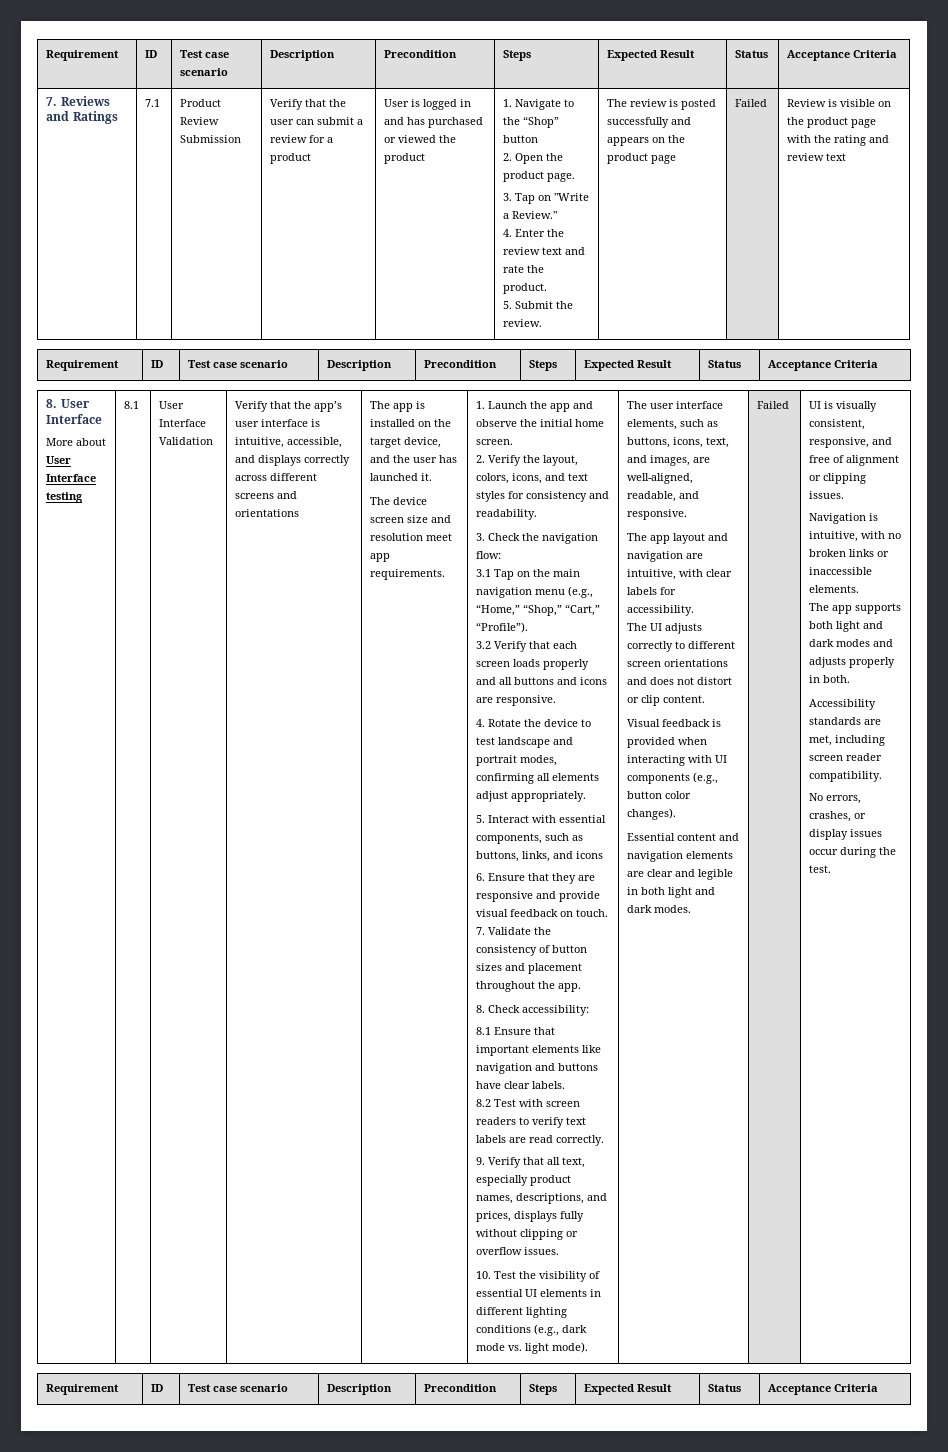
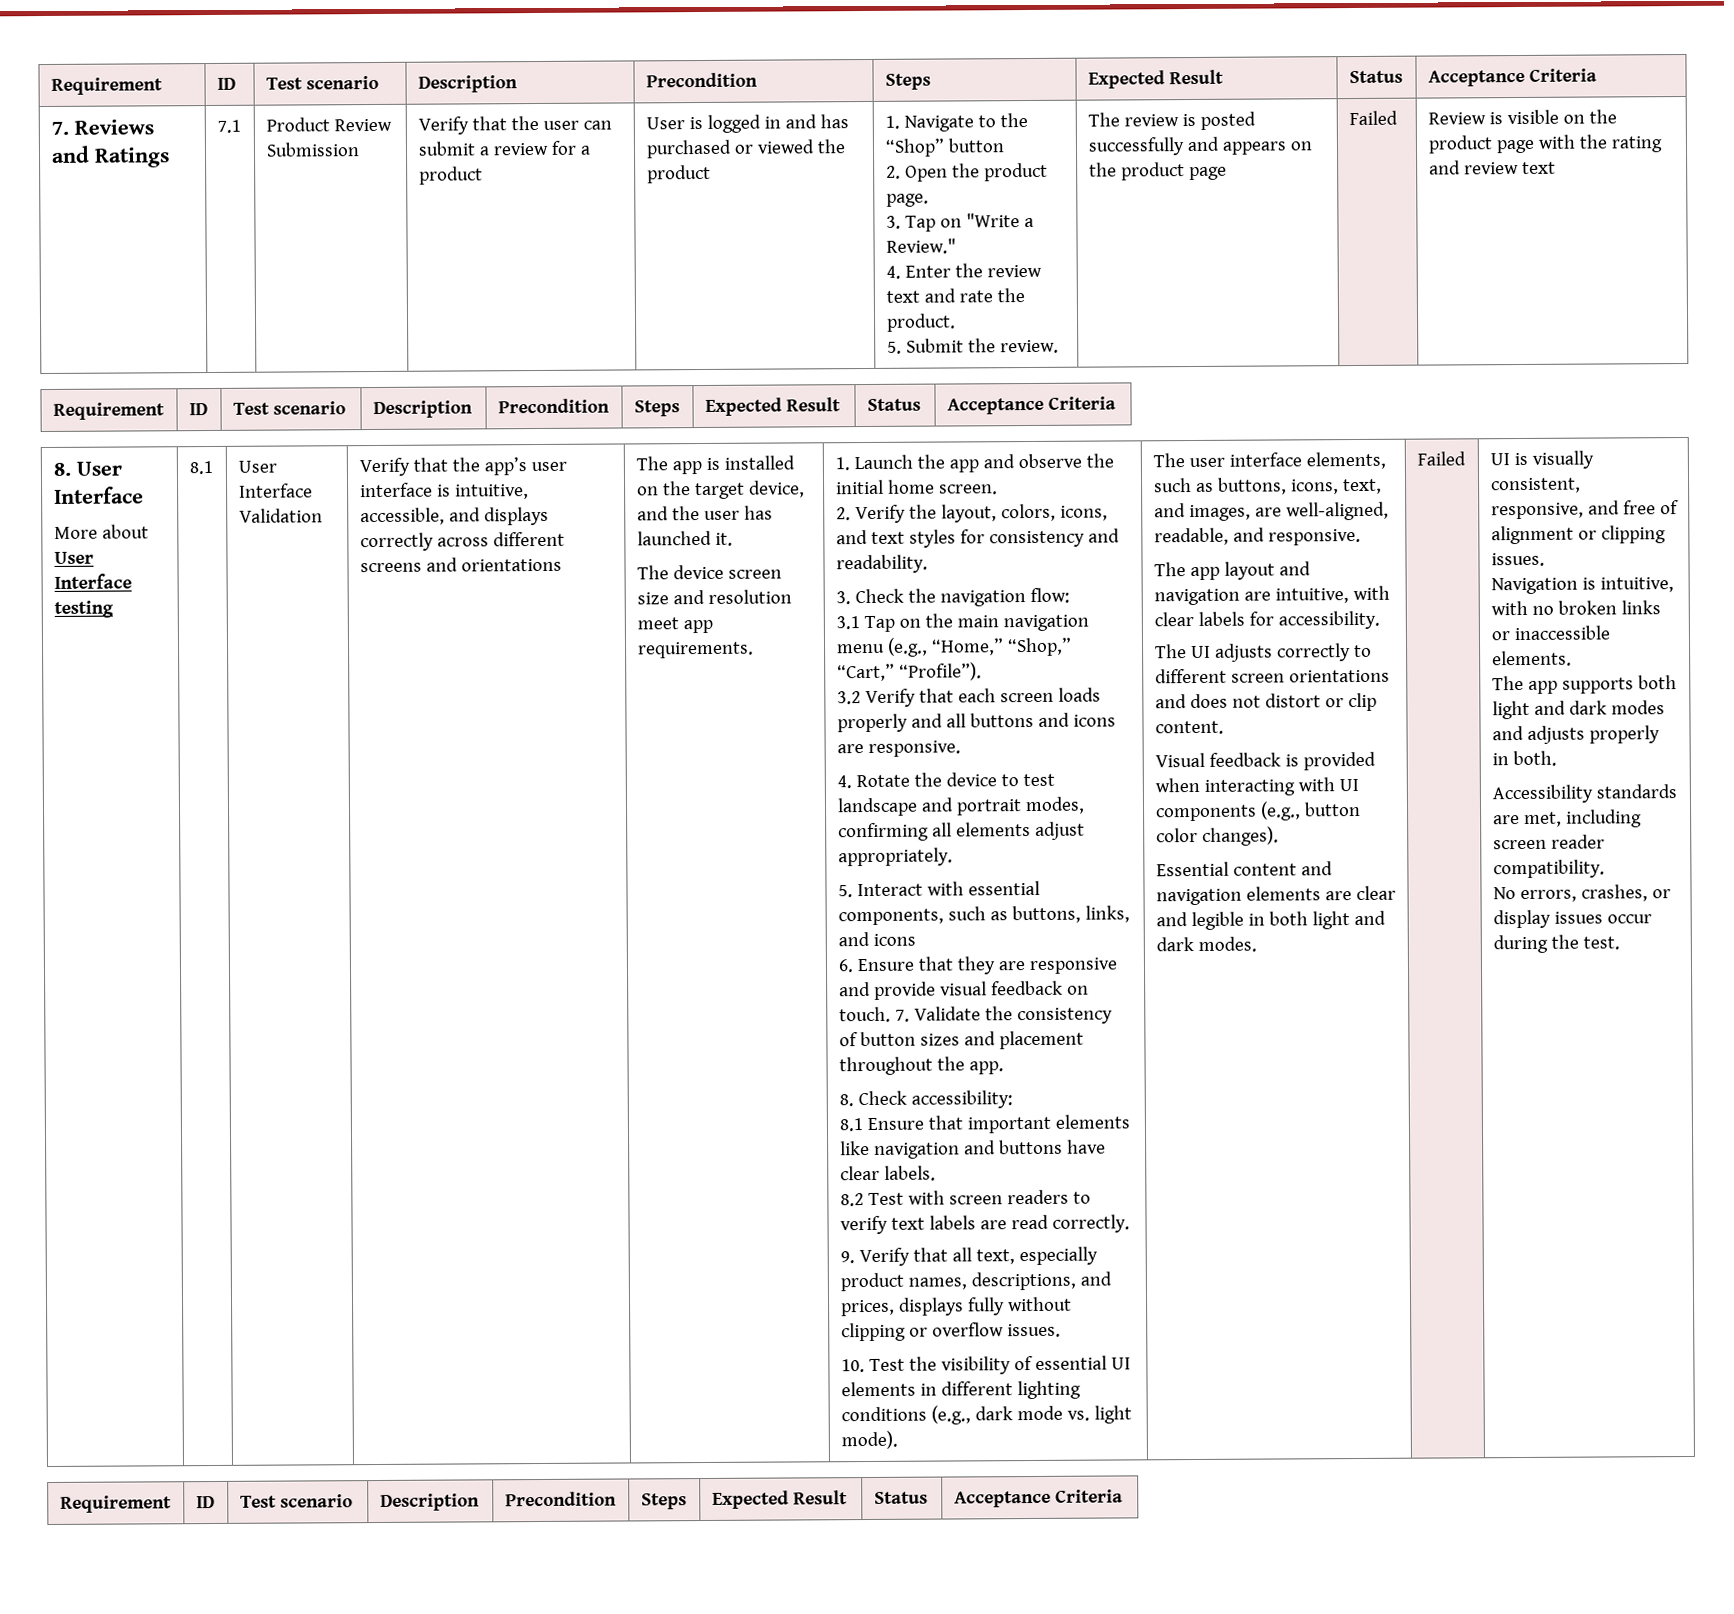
[46,50,120,61] [145,50,158,58] [180,50,230,58] Requirement | ID | Test case -> [50,77,163,95] [216,77,236,90] [265,77,303,90] Requirement | ID | Test
[213,362,238,368] case -> (270, 408) none
[213,1386,238,1392] case -> (277, 1501) none

